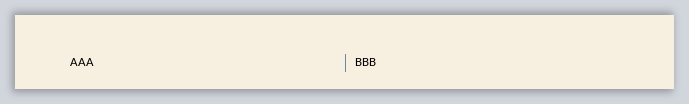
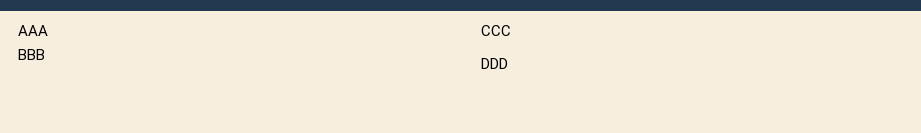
(376, 62) none -> [481,25,511,36] [481,58,508,69] // CCC // DDD

